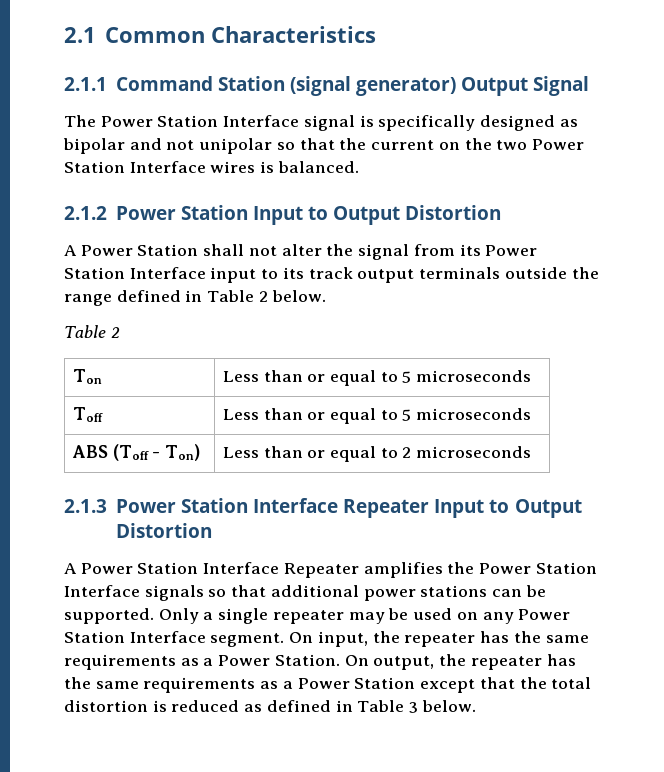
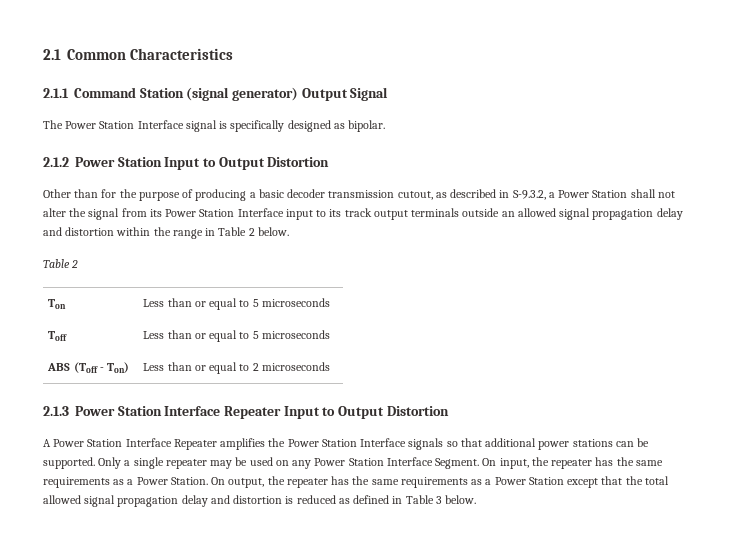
[63,138,584,154] [64,161,359,173] bipolar and not unipolar so that the current on the two Power Station Interface wires is balanced. -> [348,120,386,132] bipolar.
[64,245,77,256] A -> [43,189,555,201] Other than for the purpose of producing a basic decoder transmission cutout, as described in S-9.3.2, a
(567, 273) none -> [501,208,683,220] [43,227,151,236] an allowed signal propagation delay and distortion within
[116,290,181,302] defined -> (203, 234) none
[210,633,285,647] segment. -> [435,458,480,469] Segment.
(592, 683) none -> [43,495,230,507] allowed signal propagation delay and

